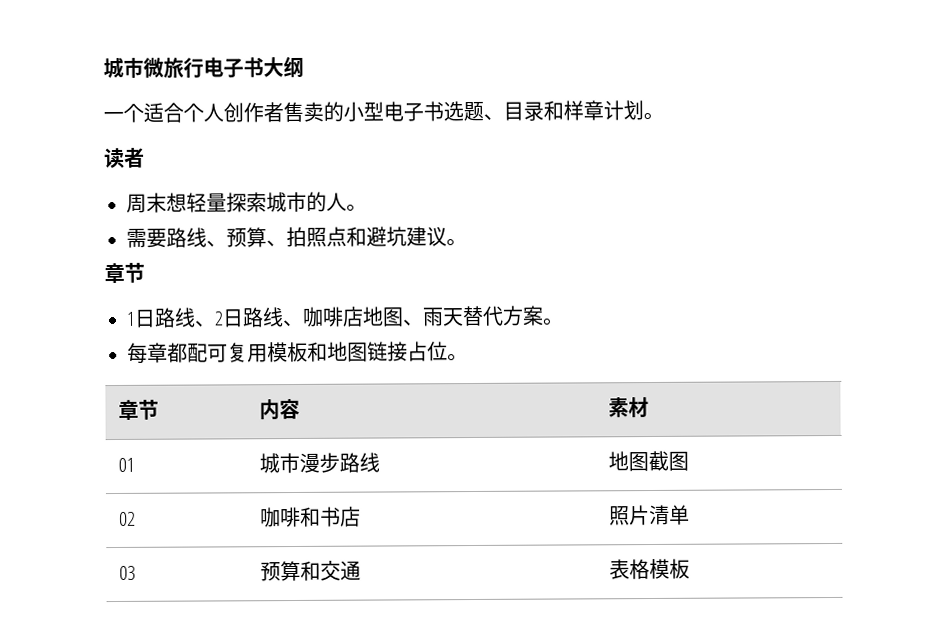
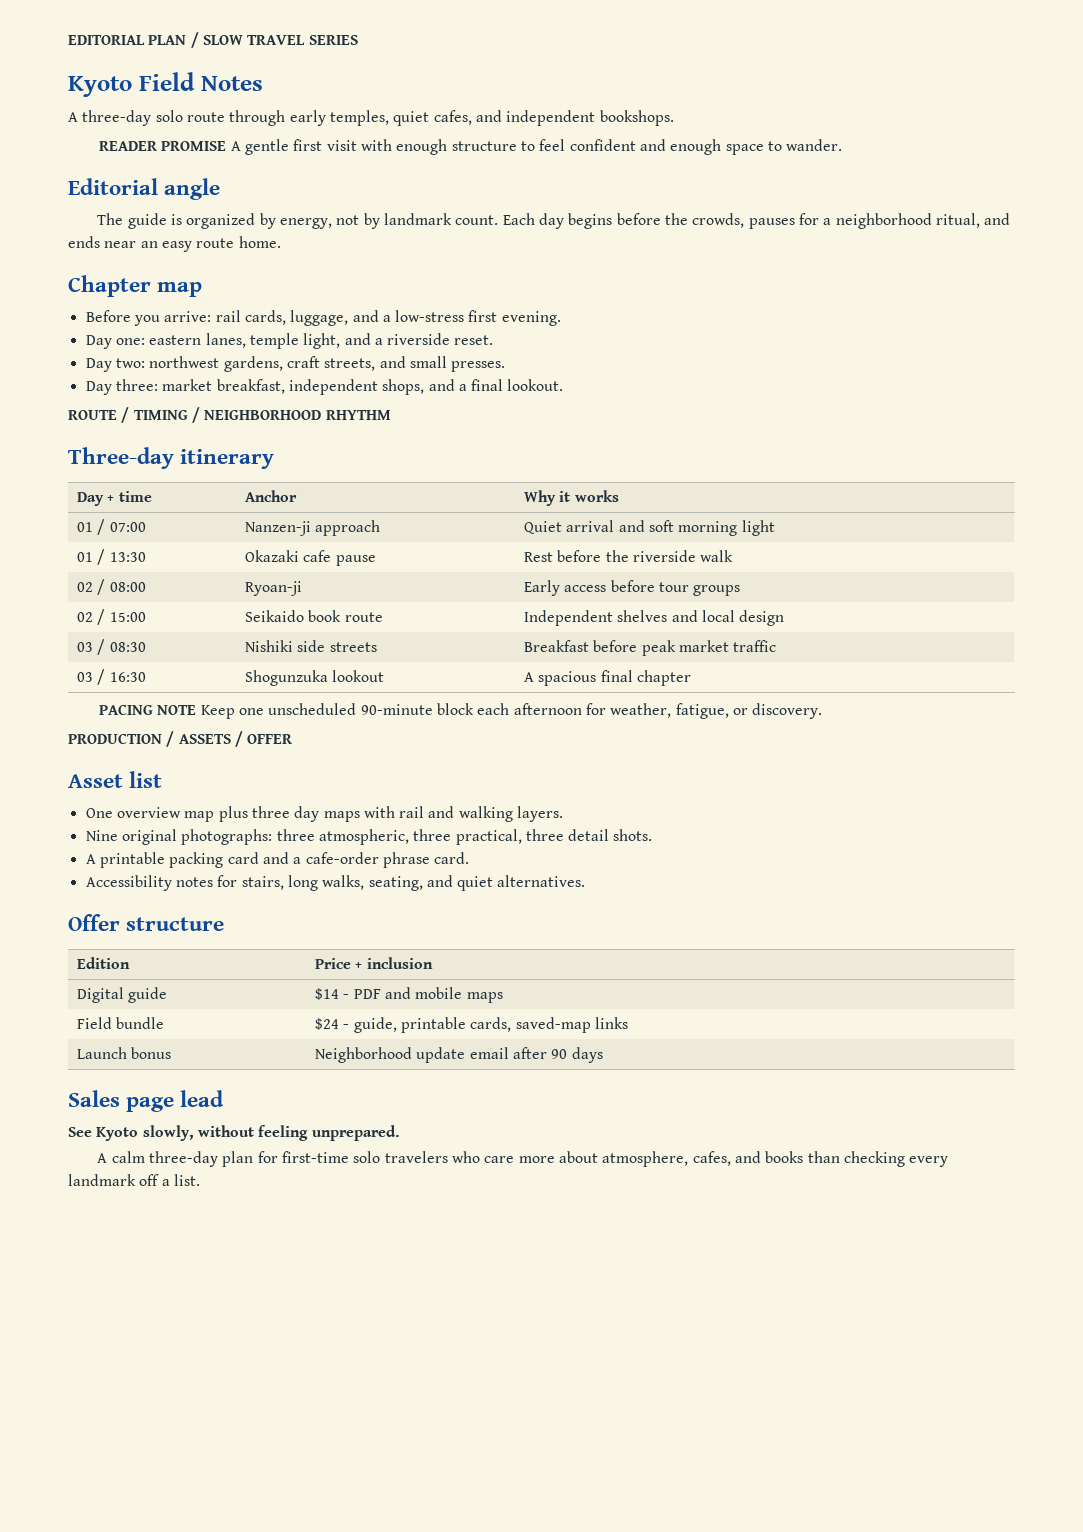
[103,55,304,79] [103,100,664,123] [104,147,145,169] [126,191,367,213] [126,226,467,248] [104,262,145,284] [126,305,564,328] [127,341,468,364] [117,399,159,420] [258,398,300,421] [607,397,649,419] [117,457,135,472] [258,452,380,474] [607,450,689,472] [118,511,136,526] [259,506,361,528] [608,504,690,526] [118,565,136,580] [259,560,361,582] [608,558,690,580] 城市微旅行电子书大纲 // 一个适合个人创作者售卖的小型电子书选题、目录和样章计划。 // 读者 // 周末想轻量探索城市的人。 // 需要路线、预算、拍照点和避坑建议。 // 章节 // 1日路线、2日路线、咖啡店地图、雨天替代方案。 // 每章都配可复用模板和地图链接占位。 // 章节 | 内容 | 素材 // 01 | 城市漫步路线 | 地图截图 // 02 | 咖啡和书店 | 照片清单 // 03 | 预算和交通 | 表格模板 -> [68,32,358,48] [68,72,263,97] [68,110,674,126] [99,139,843,155] [68,178,221,200] [97,213,1011,229] [68,236,281,252] [68,275,203,297] [85,310,561,326] [85,333,494,349] [85,356,506,372] [85,379,564,395] [68,407,391,423] [68,447,275,469] [76,491,152,506] [244,490,297,502] [523,490,619,506] [76,519,146,535] [244,520,381,536] [523,520,775,536] [76,549,146,565] [244,550,376,566] [523,550,734,562] [76,579,146,595] [244,581,302,596] [523,580,741,596] [76,609,146,625] [244,610,383,622] [523,610,785,626] [76,639,146,655] [244,640,377,652] [523,640,777,656] [76,669,146,685] [244,670,385,686] [523,670,691,686] [99,703,823,719] [68,731,293,747] [68,771,163,788] [85,806,564,822] [85,829,653,845] [85,852,470,868] [85,875,586,891] [68,914,225,931] [76,957,130,969] [314,957,433,969] [76,987,168,1003] [314,987,503,1003] [76,1017,165,1029] [314,1017,628,1033] [76,1047,172,1059] [314,1047,603,1063] [68,1090,225,1112] [68,1125,400,1141] [97,1151,949,1167] [68,1174,200,1186] EDITORIAL PLAN / SLOW TRAVEL SERIES // Kyoto Field Notes // A three-day solo route through early temples, quiet cafes, and independent bookshops. // READER PROMISE A gentle first visit with enough structure to feel confident and enough space to wander. // Editorial angle // The guide is organized by energy, not by landmark count. Each day begins before the crowds, pauses for a neighborhood ritual, and ends near an easy route home. // Chapter map // Before you arrive: rail cards, luggage, and a low-stress first evening. // Day one: eastern lanes, temple light, and a riverside reset. // Day two: northwest gardens, craft streets, and small presses. // Day three: market breakfast, independent shops, and a final lookout. // ROUTE / TIMING / NEIGHBORHOOD RHYTHM // Three-day itinerary // Day + time | Anchor | Why it works // 01 / 07:00 | Nanzen-ji approach | Quiet arrival and soft morning light // 01 / 13:30 | Okazaki cafe pause | Rest before the riverside walk // 02 / 08:00 | Ryoan-ji | Early access before tour groups // 02 / 15:00 | Seikaido book route | Independent shelves and local design // 03 / 08:30 | Nishiki side streets | Breakfast before peak market traffic // 03 / 16:30 | Shogunzuka lookout | A spacious final chapter // PACING NOTE Keep one unscheduled 90-minute block each afternoon for weather, fatigue, or discovery. // PRODUCTION / ASSETS / OFFER // Asset list // One overview map plus three day maps with rail and walking layers. // Nine original photographs: three atmospheric, three practical, three detail shots. // A printable packing card and a cafe-order phrase card. // Accessibility notes for stairs, long walks, seating, and quiet alternatives. // Offer structure // Edition | Price + inclusion // Digital guide | $14 - PDF and mobile maps // Field bundle | $24 - guide, printable cards, saved-map links // Launch bonus | Neighborhood update email after 90 days // Sales page lead // See Kyoto slowly, without feeling unprepared. // A calm three-day plan for first-time solo travelers who care more about atmosphere, cafes, and books than checking every landmark off a list.

